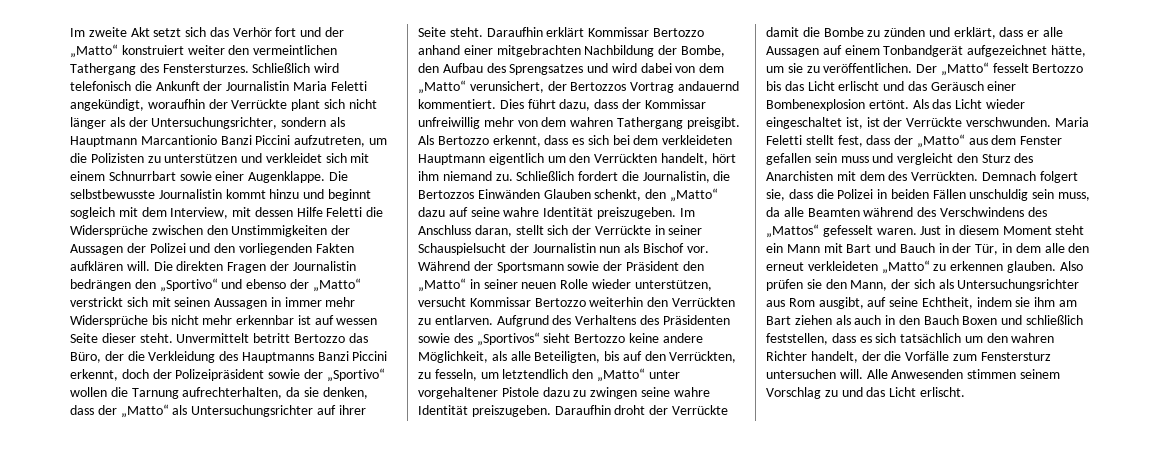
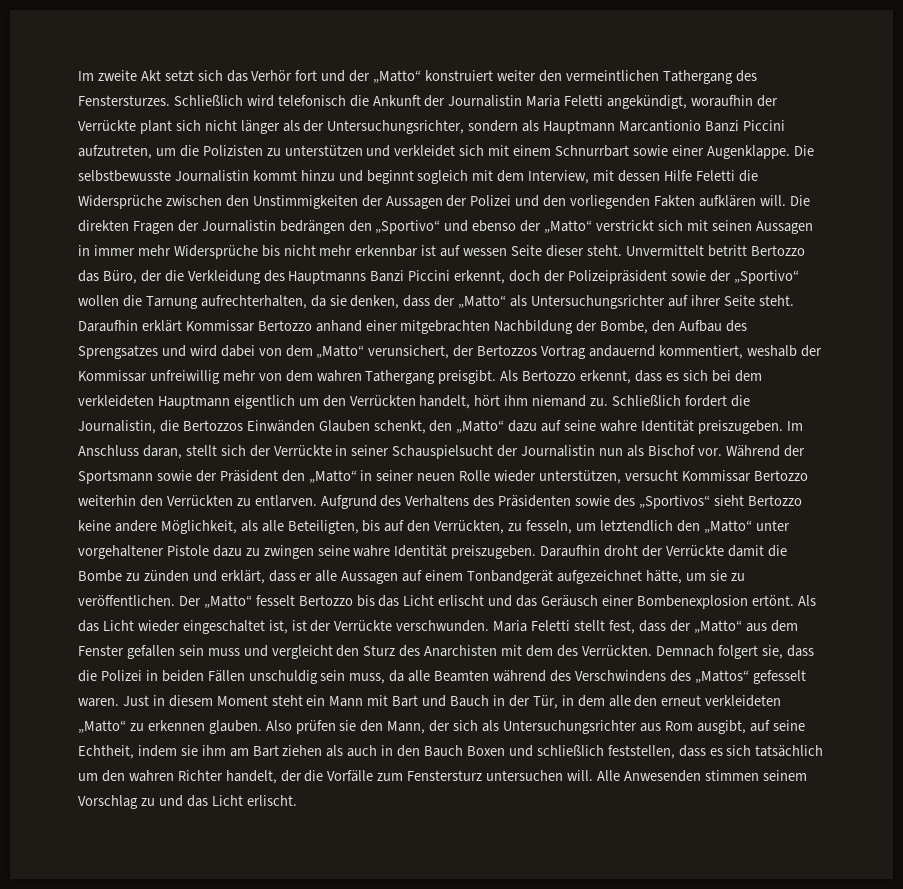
[418,99,619,111] kommentiert. Dies führt dazu, dass -> [658,345,797,359] kommentiert, weshalb

